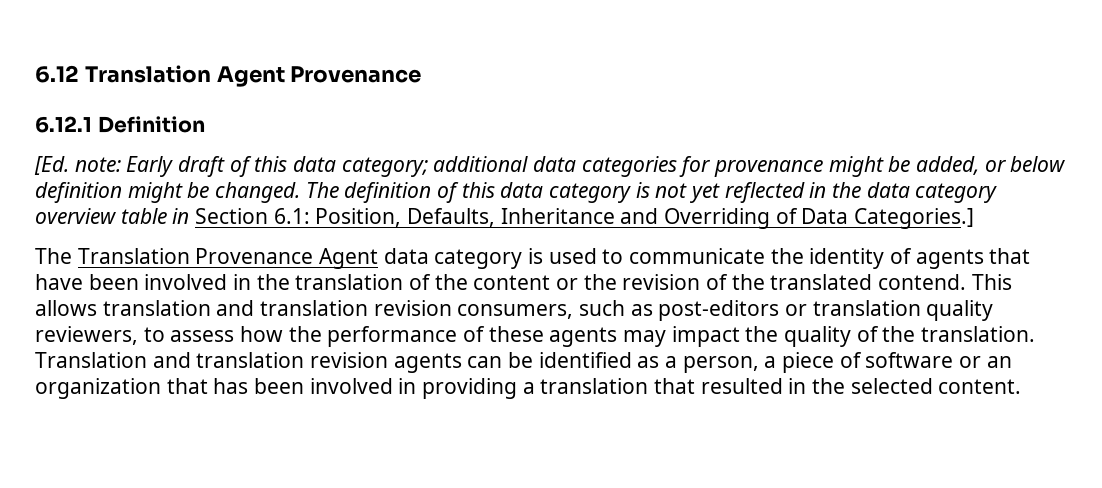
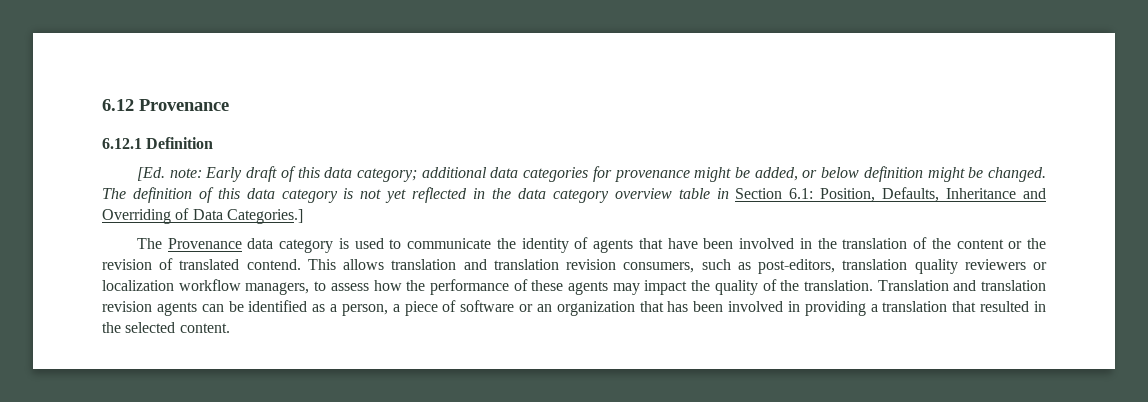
[84,65,285,87] Translation Agent -> (134, 105) none
[77,248,379,269] Translation Provenance Agent -> [167,238,242,249] Provenance
[731,274,765,290] the -> (174, 264) none
[658,300,994,321] [35,326,138,345] post-editors or translation quality reviewers, -> [758,259,1048,274] [102,279,310,295] post-editors, translation quality reviewers or localization workflow managers,

